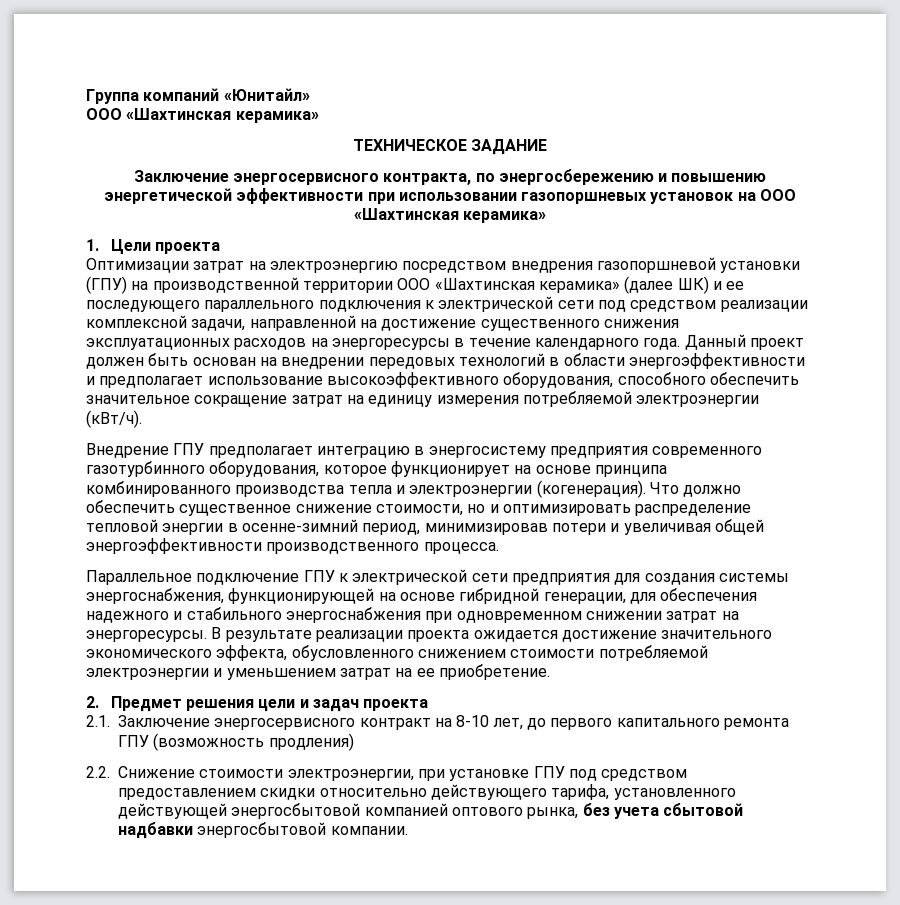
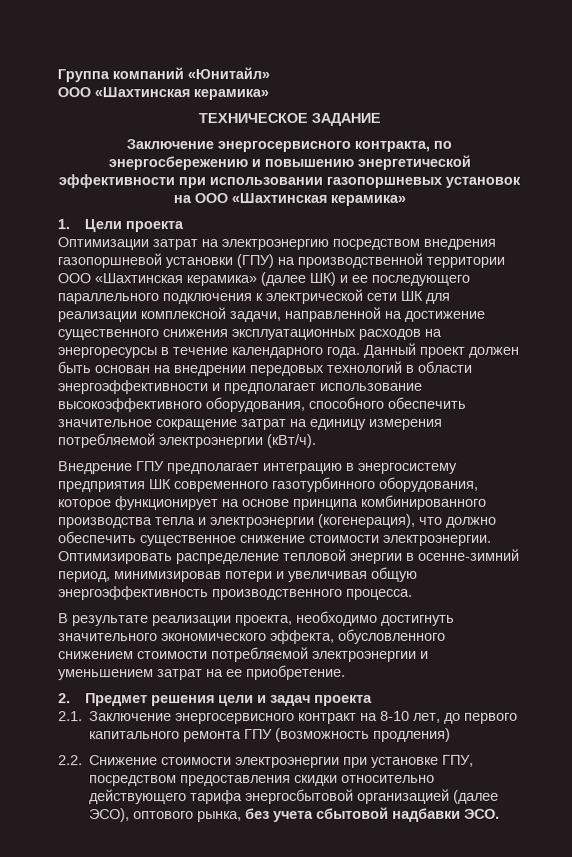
[597,300,717,312] под средством -> [400,290,450,304] ШК для
(648, 452) none -> [149,479,172,490] ШК
[536,480,679,498] (когенерация). Что -> [318,513,443,528] (когенерация), что
[375,504,631,516] стоимости, но и оптимизировать -> [309,534,492,546] [58,551,173,565] стоимости электроэнергии. Оптимизировать
[714,519,764,535] [86,538,262,554] общей энергоэффективности -> [371,566,418,582] [58,586,209,601] общую энергоэффективность
[86,569,789,585] [86,588,758,604] [86,607,739,623] [86,627,657,642] Параллельное подключение ГПУ к электрической сети предприятия для создания системы энергоснабжения, функционирующей на основе гибридной генерации, для обеспечения надежного и стабильного энергоснабжения при одновременном снижении затрат на энергоресурсы. В результате реализации проекта ожидается достижение -> [58,610,455,627] В результате реализации проекта, необходимо достигнуть
[287,769,414,781] электроэнергии, -> [235,756,341,769] электроэнергии
[533,766,688,781] [118,784,736,800] [118,803,448,819] ГПУ под средством предоставлением скидки относительно действующего тарифа, установленного действующей энергосбытовой компанией -> [442,754,475,767] [89,774,436,787] [89,788,500,805] [89,808,131,823] ГПУ, посредством предоставления скидки относительно действующего тарифа энергосбытовой организацией (далее ЭСО),
[197,822,408,838] энергосбытовой компании. -> [464,808,501,819] ЭСО.

